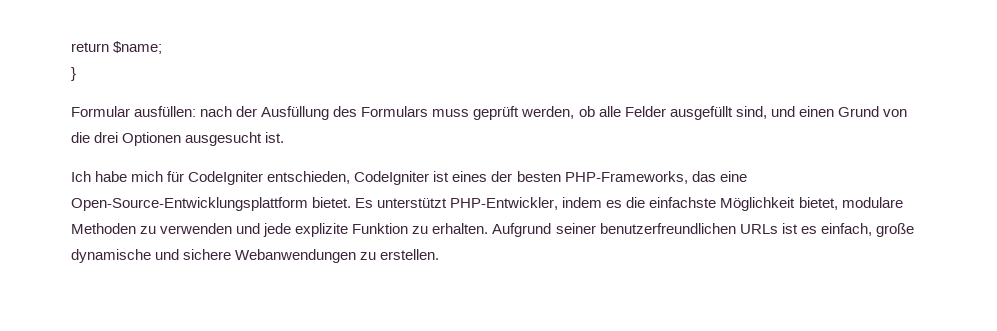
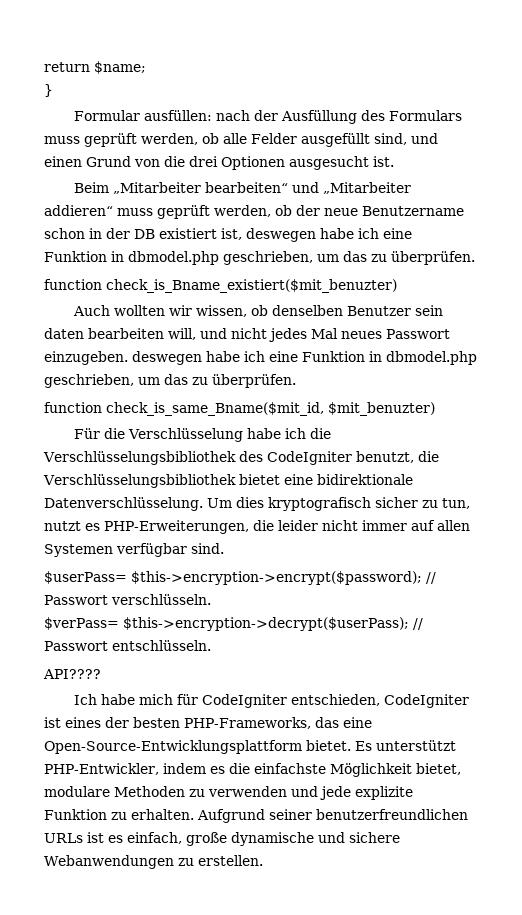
(285, 137) none -> [73,182,411,194] [44,205,464,219] [44,228,412,242] [44,251,475,265] [44,279,397,293] [72,305,443,317] [44,328,450,342] [44,351,477,365] [44,374,296,388] [44,402,435,416] [73,428,332,442] [43,451,439,465] [43,474,413,488] [44,497,470,511] [44,520,470,534] [44,543,224,557] [44,571,436,585] [44,594,211,605] [44,617,423,631] [44,640,211,651] [43,669,101,679] // Beim „Mitarbeiter bearbeiten“ und „Mitarbeiter addieren“ muss geprüft werden, ob der neue Benutzername schon in der DB existiert ist, deswegen habe ich eine Funktion in dbmodel.php geschrieben, um das zu überprüfen. // function check_is_Bname_existiert($mit_benuzter) // Auch wollten wir wissen, ob denselben Benutzer sein daten bearbeiten will, und nicht jedes Mal neues Passwort einzugeben. deswegen habe ich eine Funktion in dbmodel.php geschrieben, um das zu überprüfen. // function check_is_same_Bname($mit_id, $mit_benuzter) // Für die Verschlüsselung habe ich die Verschlüsselungsbibliothek des CodeIgniter benutzt, die Verschlüsselungsbibliothek bietet eine bidirektionale Datenverschlüsselung. Um dies kryptografisch sicher zu tun, nutzt es PHP-Erweiterungen, die leider nicht immer auf allen Systemen verfügbar sind. // $userPass= $this->encryption->encrypt($password); // Passwort verschlüsseln. // $verPass= $this->encryption->decrypt($userPass); // Passwort entschlüsseln. // API????

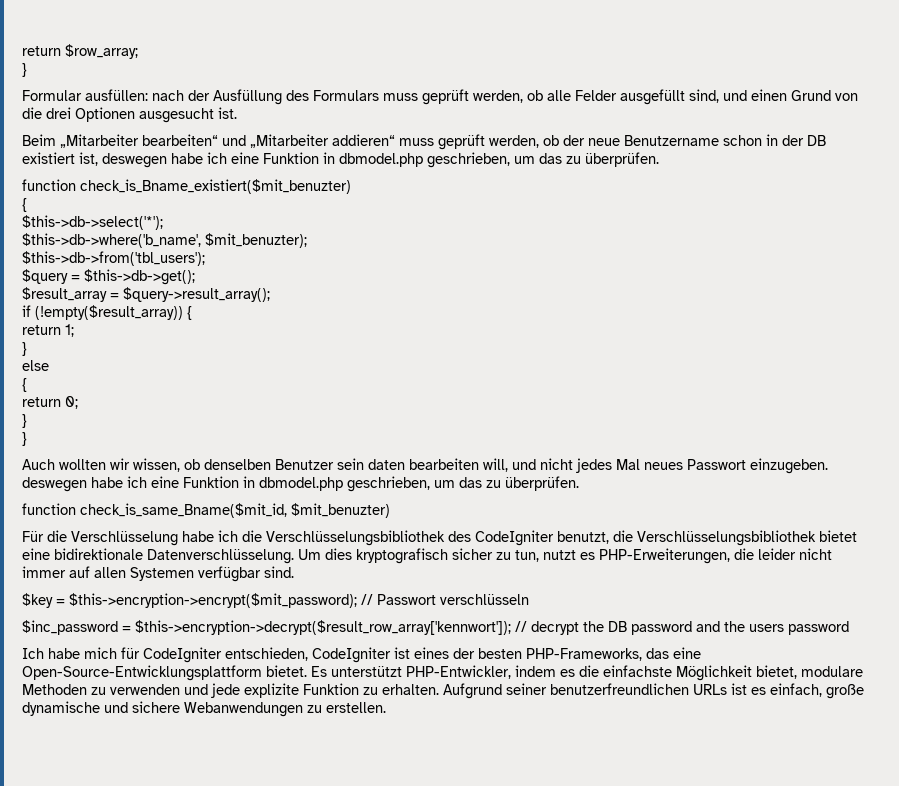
[44,61,146,74] return $name; -> [22,44,138,59] return $row_array;
(397, 286) none -> [22,198,27,212] [22,215,163,230] [22,233,307,248] [22,251,205,266] [22,269,195,285] [22,287,270,302] [22,305,192,320] [22,324,74,337] [22,342,27,356] [22,360,49,371] [22,378,27,392] [22,396,78,409] [22,414,27,428] [22,432,27,446] // { // $this->db->select('*'); // $this->db->where('b_name', $mit_benuzter); // $this->db->from('tbl_users'); // $query = $this->db->get(); // $result_array = $query->result_array(); // if (!empty($result_array)) { // return 1; // } // else // { // return 0; // } // }
[44,571,436,585] [44,594,211,605] [44,617,423,631] [44,640,211,651] [43,669,101,679] $userPass= $this->encryption->encrypt($password); // Passwort verschlüsseln. // $verPass= $this->encryption->decrypt($userPass); // Passwort entschlüsseln. // API???? -> [22,593,529,608] [22,620,849,635] $key = $this->encryption->encrypt($mit_password); // Passwort verschlüsseln // $inc_password = $this->encryption->decrypt($result_row_array['kennwort']); // decrypt the DB password and the users password

